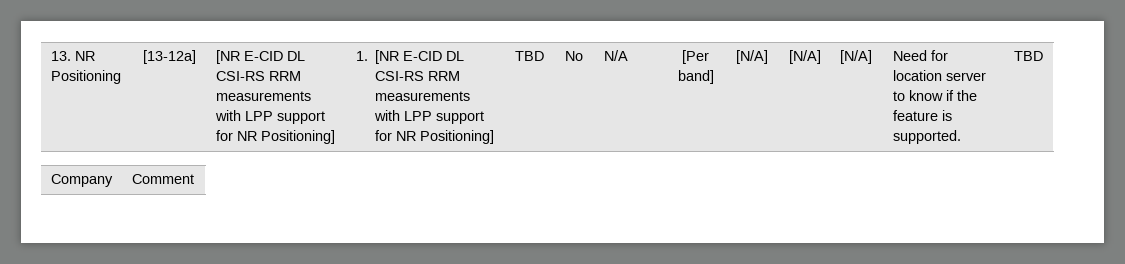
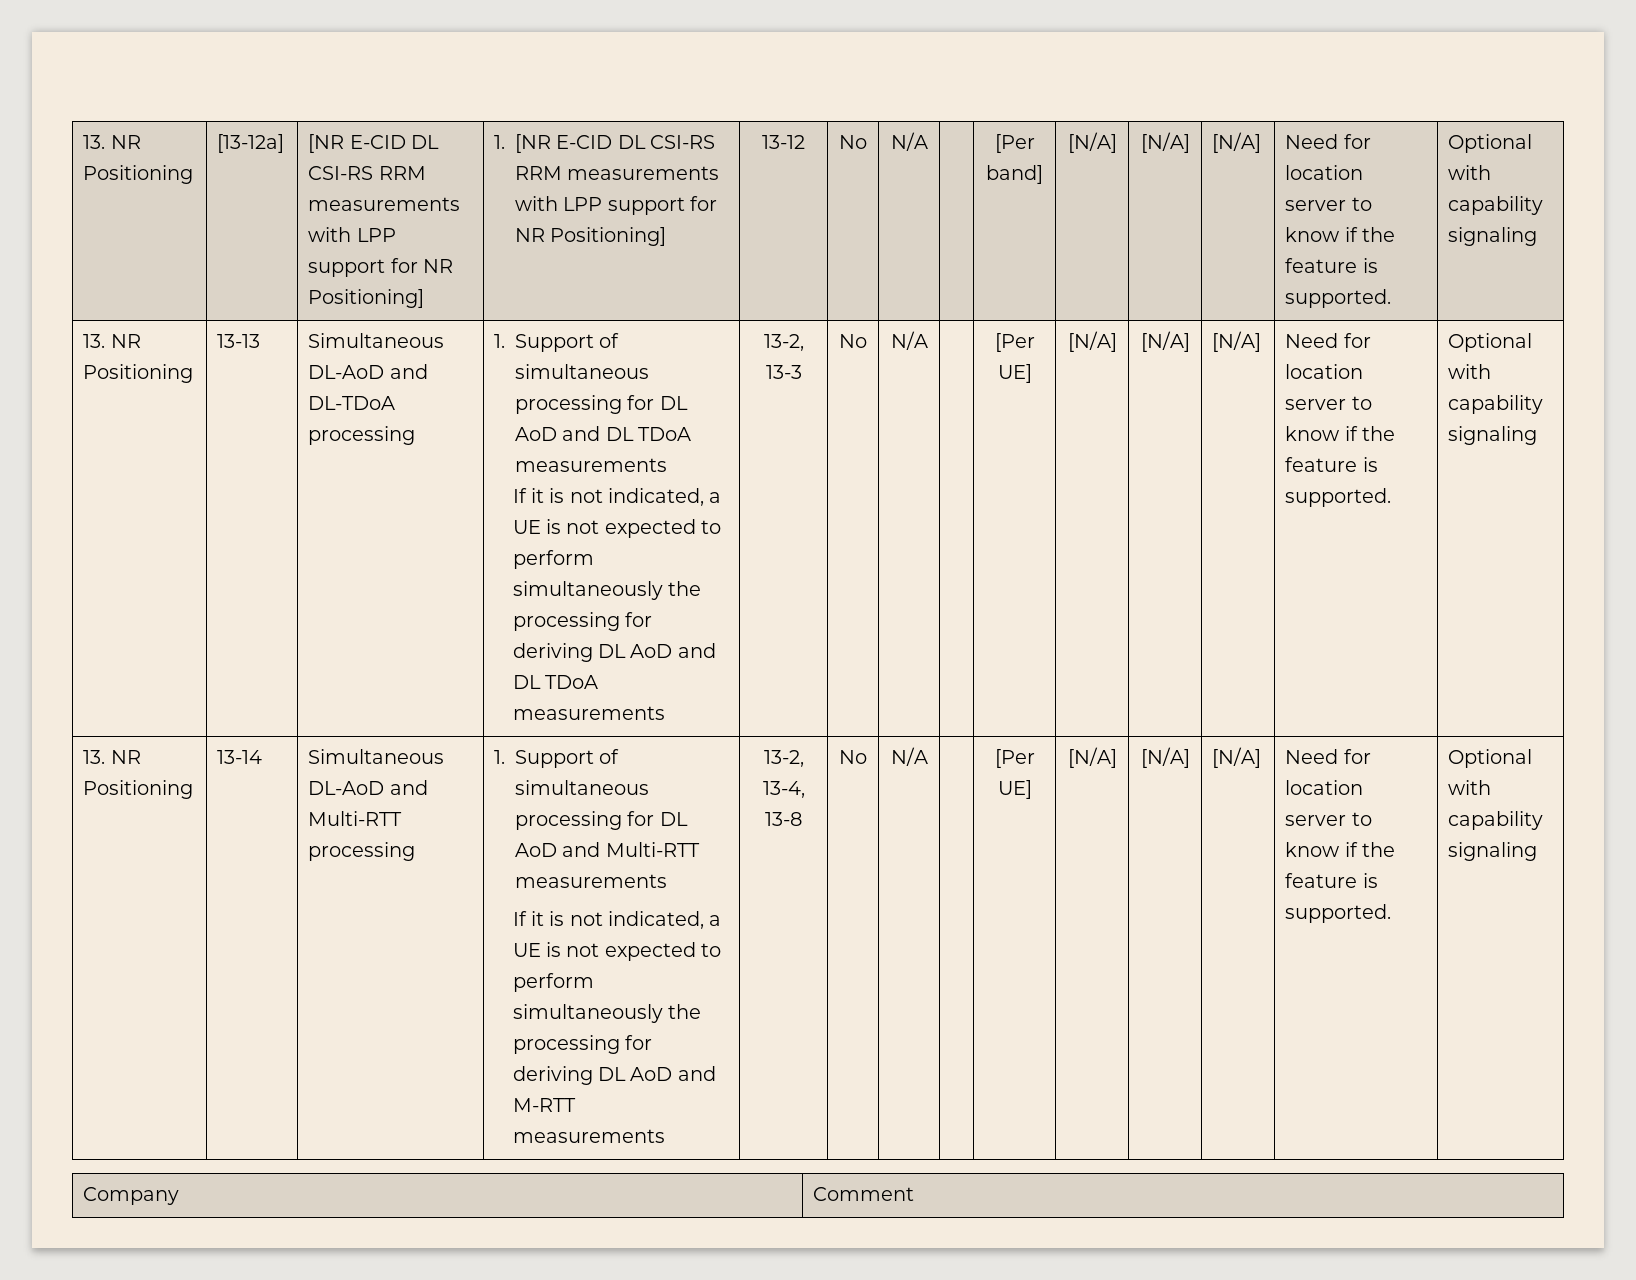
[515,51,544,61] TBD -> [762,135,805,149] 13-12
[1013,51,1043,61] TBD -> [1448,134,1533,153] [1448,165,1492,180] [1448,196,1544,215] [1448,227,1538,246] [83,334,141,348] [83,364,194,383] [217,334,261,348] [308,333,445,348] [308,364,428,379] [308,396,396,410] [308,426,416,445] [494,333,620,352] [515,364,650,379] [515,395,688,414] [515,426,692,441] [515,458,668,472] [512,488,722,506] [512,519,721,538] [512,550,594,569] [512,581,702,600] [512,612,653,631] [512,643,716,662] [512,675,599,689] [512,706,665,720] [763,334,804,351] [765,365,802,379] [839,334,867,348] [890,331,928,350] [994,333,1035,352] [997,364,1032,383] [1067,331,1117,352] [1140,331,1190,352] [1212,331,1262,352] [1285,333,1371,348] [1285,364,1364,379] [1285,396,1372,410] [1285,426,1395,441] [1285,457,1378,472] [1285,488,1392,507] [1448,333,1533,352] [1448,364,1492,379] [1448,395,1544,414] [1448,426,1538,445] [83,750,141,764] [83,780,194,799] [217,750,263,764] [308,749,445,764] [308,780,428,795] [308,811,403,826] [308,842,416,861] [494,749,620,768] [515,780,650,795] [515,811,688,830] [515,842,700,857] [515,874,668,888] [512,911,722,929] [512,942,721,961] [512,973,594,992] [512,1004,702,1023] [512,1035,653,1054] [512,1066,716,1085] [512,1098,576,1112] [512,1129,665,1143] [763,750,804,767] [762,781,805,798] [765,812,802,826] [839,750,867,764] [890,747,928,766] [994,749,1035,768] [997,780,1032,799] [1067,747,1117,768] [1140,747,1190,768] [1212,747,1262,768] [1285,749,1371,764] [1285,780,1364,795] [1285,812,1372,826] [1285,842,1395,857] [1285,873,1378,888] [1285,904,1392,923] [1448,749,1533,768] [1448,780,1492,795] [1448,811,1544,830] [1448,842,1538,861] Optional with capability signaling // 13. NR Positioning | 13-13 | Simultaneous DL-AoD and DL-TDoA processing | 1. Support of simultaneous processing for DL AoD and DL TDoA measurements // If it is not indicated, a UE is not expected to perform simultaneously the processing for deriving DL AoD and DL TDoA measurements | 13-2, 13-3 | No | N/A | | [Per UE] | [N/A] | [N/A] | [N/A] | Need for location server to know if the feature is supported. | Optional with capability signaling // 13. NR Positioning | 13-14 | Simultaneous DL-AoD and Multi-RTT processing | 1. Support of simultaneous processing for DL AoD and Multi-RTT measurements // If it is not indicated, a UE is not expected to perform simultaneously the processing for deriving DL AoD and M-RTT measurements | 13-2, 13-4, 13-8 | No | N/A | | [Per UE] | [N/A] | [N/A] | [N/A] | Need for location server to know if the feature is supported. | Optional with capability signaling

